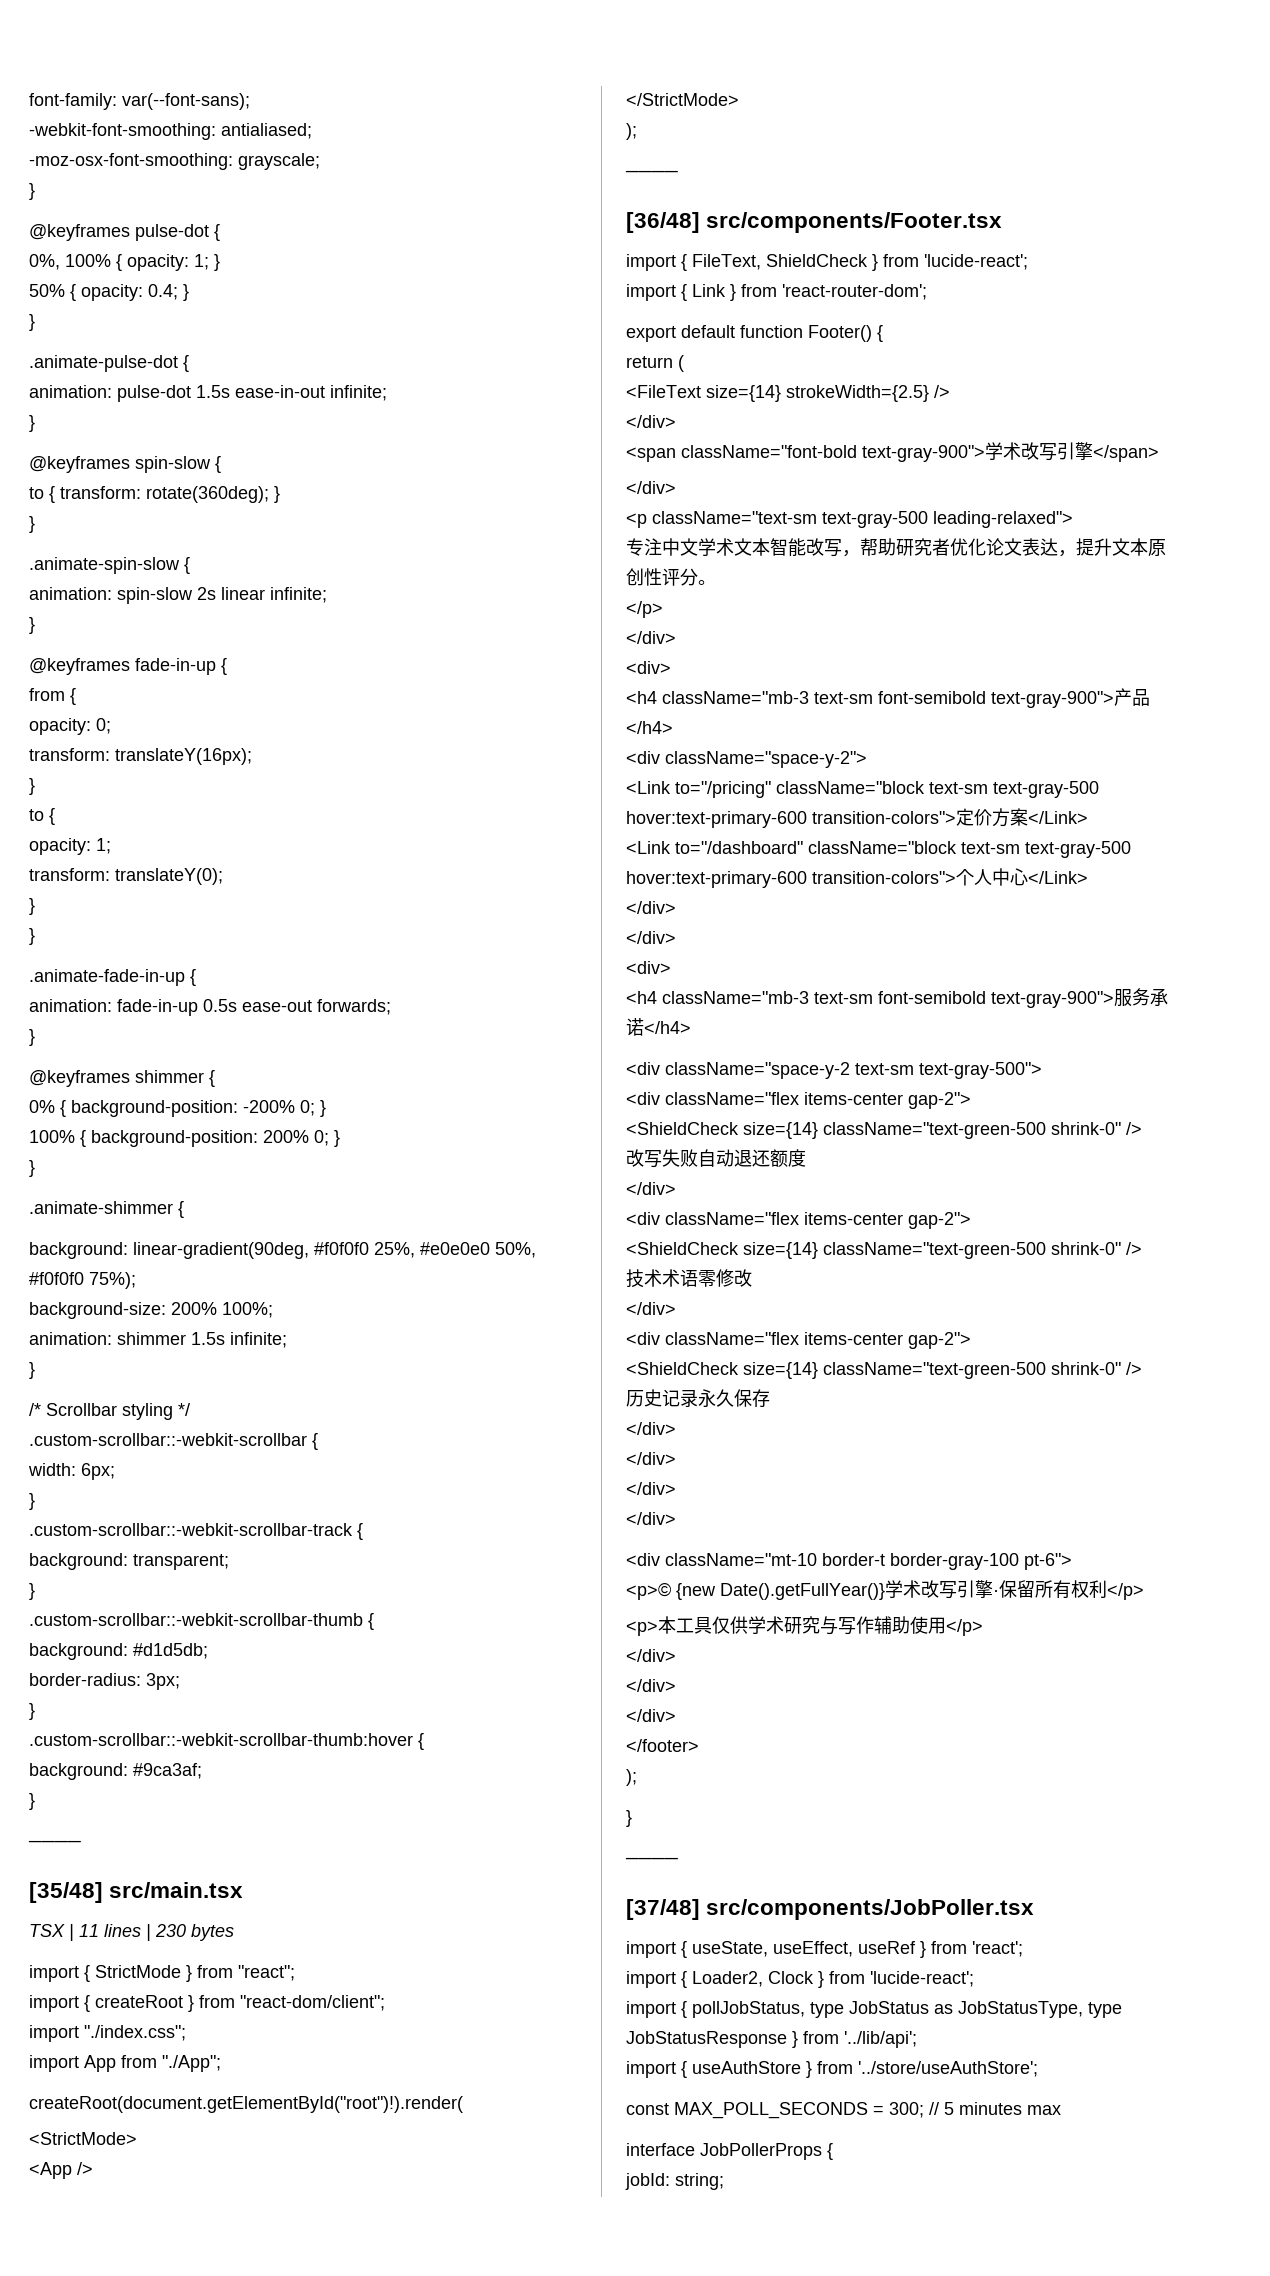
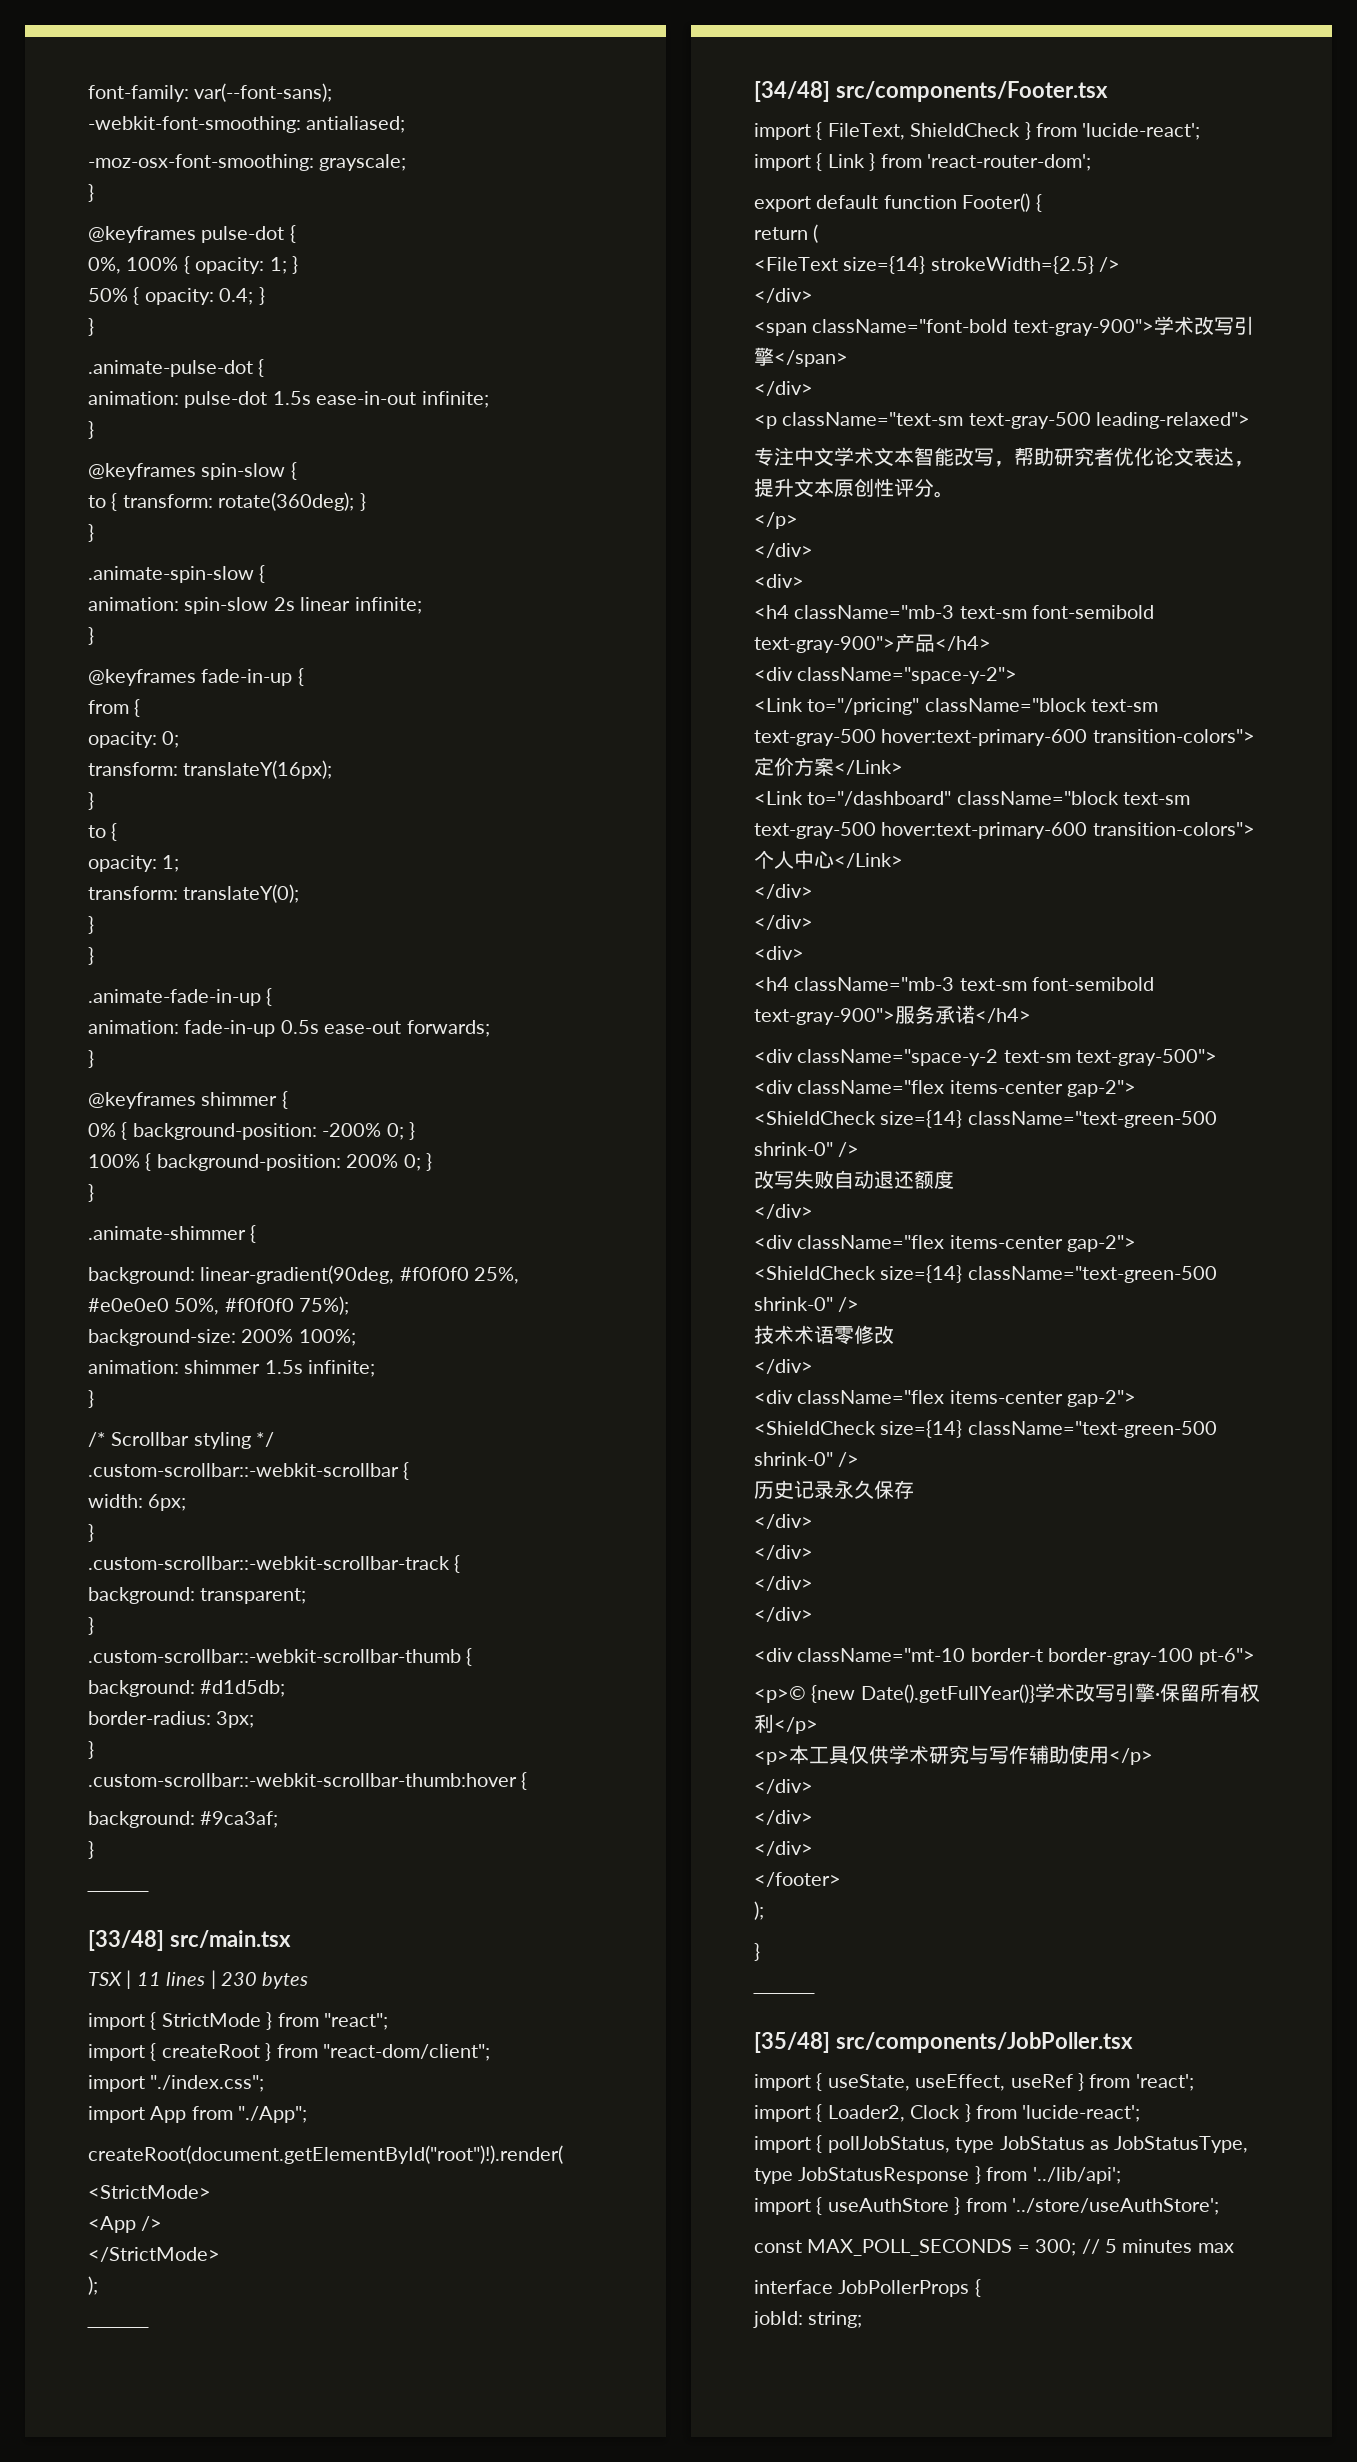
[29,1882,103,1903] [35/48] -> [88,1930,164,1951] [33/48]
[626,212,700,233] [36/48] -> [754,81,830,102] [34/48]
[626,1899,700,1920] [37/48] -> [754,2032,830,2053] [35/48]

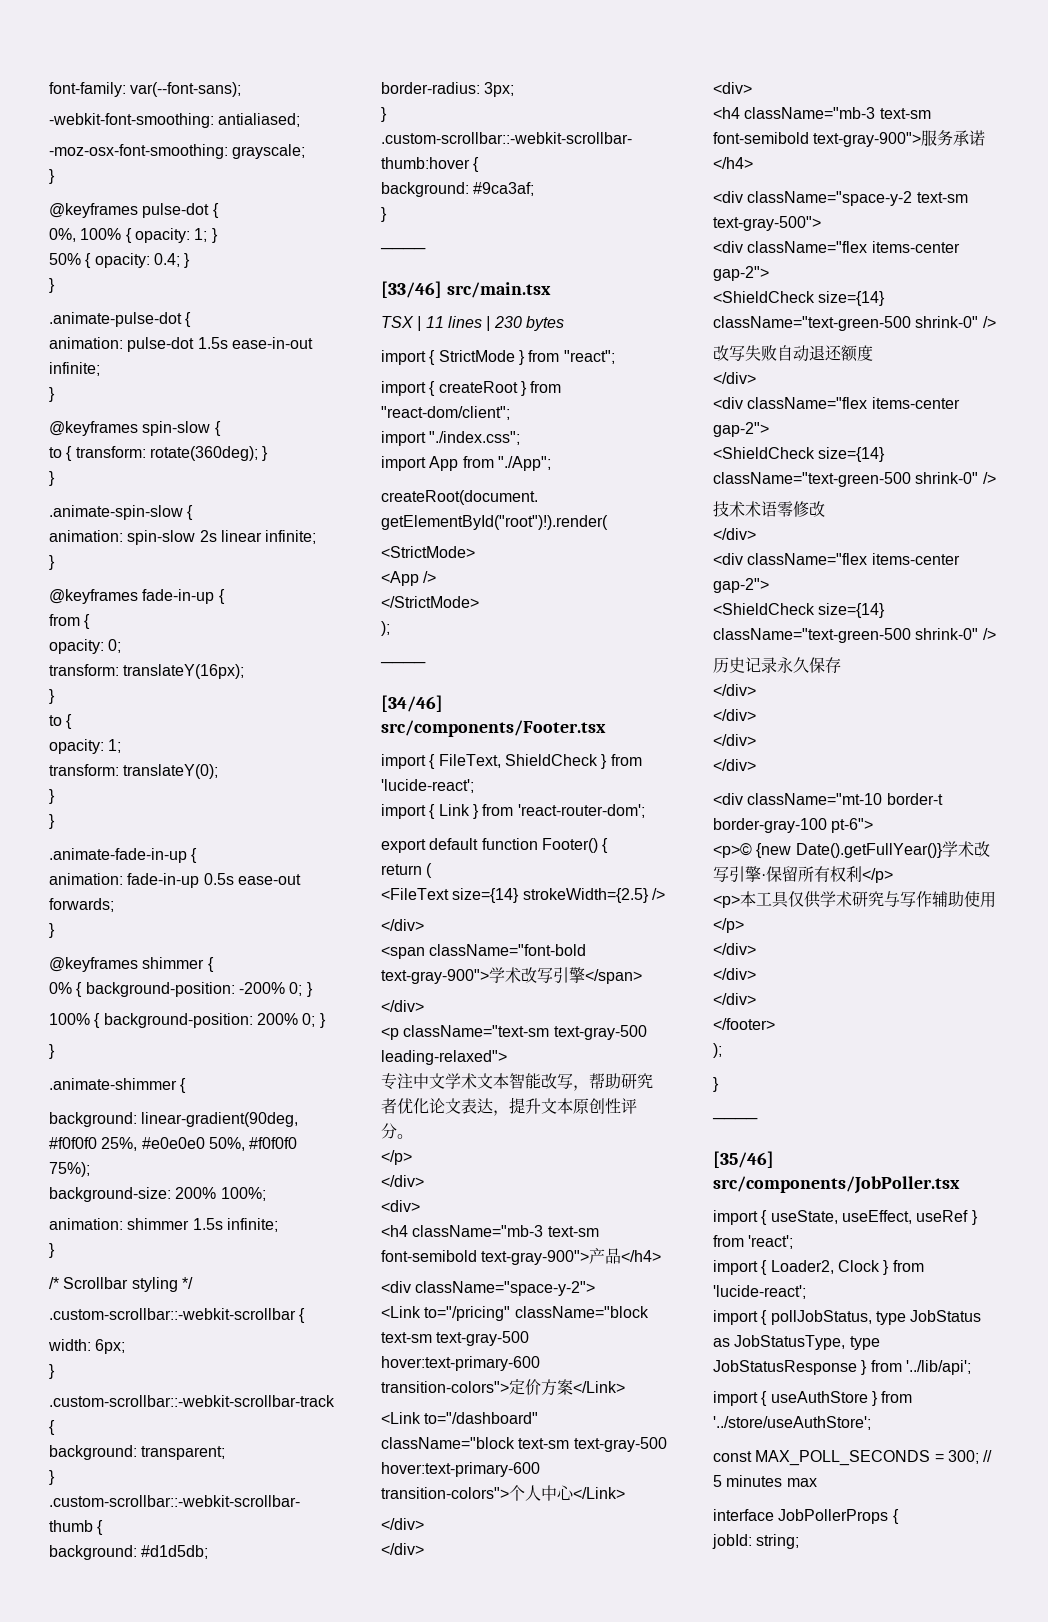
[88,1930,164,1951] [33/48] -> [381,281,442,298] [33/46]
[754,81,830,102] [34/48] -> [381,695,443,712] [34/46]
[754,2032,830,2053] [35/48] -> [713,1151,774,1168] [35/46]

